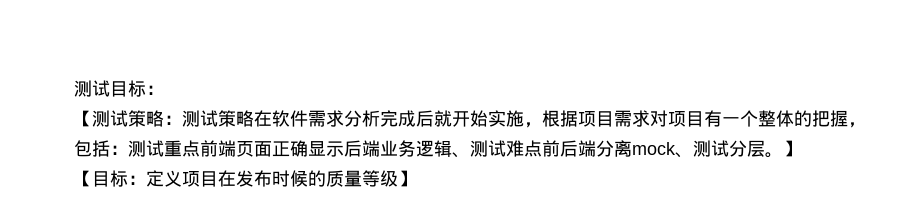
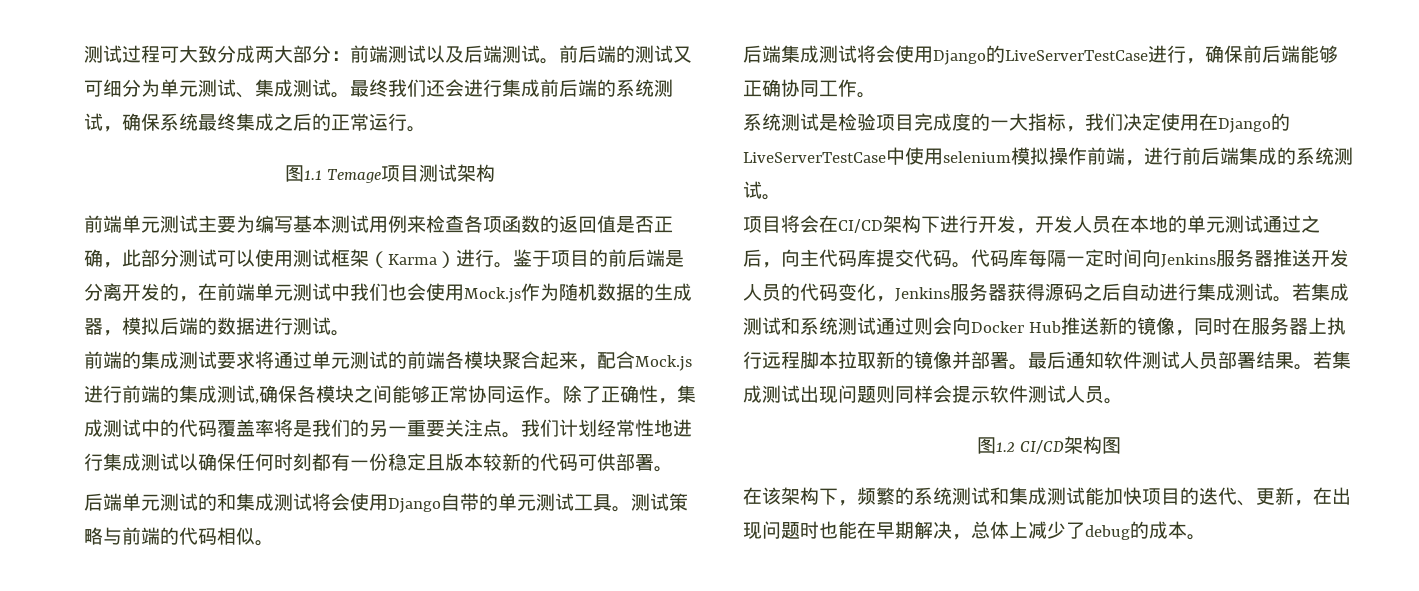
[74,80,164,97] [74,110,866,128] [74,140,801,158] [74,170,416,187] 测试目标： // 【测试策略：测试策略在软件需求分析完成后就开始实施，根据项目需求对项目有一个整体的把握，包括：测试重点前端页面正确显示后端业务逻辑、测试难点前后端分离mock、测试分层。】 // 【目标：定义项目在发布时候的质量等级】 -> [84,45,692,64] [84,79,673,98] [84,113,426,132] [285,164,495,183] [84,215,673,233] [84,249,684,268] [84,283,692,303] [84,317,350,336] [84,351,692,371] [84,385,696,404] [84,419,692,438] [84,453,673,472] [84,493,688,513] [84,527,274,546] [743,45,1338,65] [743,79,876,98] [743,113,1290,133] [743,147,1353,166] [743,181,781,200] [743,215,1320,234] [743,249,1349,268] [743,283,1349,302] [743,317,1346,336] [743,351,1351,370] [743,385,1123,404] [977,436,1121,454] [743,487,1351,506] [743,521,1206,540] 测试过程可大致分成两大部分：前端测试以及后端测试。前后端的测试又可细分为单元测试、集成测试。最终我们还会进行集成前后端的系统测试，确保系统最终集成之后的正常运行。 // 图1.1 Temage项目测试架构 // 前端单元测试主要为编写基本测试用例来检查各项函数的返回值是否正确，此部分测试可以使用测试框架（Karma）进行。鉴于项目的前后端是分离开发的，在前端单元测试中我们也会使用Mock.js作为随机数据的生成器，模拟后端的数据进行测试。 // 前端的集成测试要求将通过单元测试的前端各模块聚合起来，配合Mock.js进行前端的集成测试,确保各模块之间能够正常协同运作。除了正确性，集成测试中的代码覆盖率将是我们的另一重要关注点。我们计划经常性地进行集成测试以确保任何时刻都有一份稳定且版本较新的代码可供部署。 // 后端单元测试的和集成测试将会使用Django自带的单元测试工具。测试策略与前端的代码相似。 // 后端集成测试将会使用Django的LiveServerTestCase进行，确保前后端能够正确协同工作。 // 系统测试是检验项目完成度的一大指标，我们决定使用在Django的LiveServerTestCase中使用selenium模拟操作前端，进行前后端集成的系统测试。 // 项目将会在CI/CD架构下进行开发，开发人员在本地的单元测试通过之后，向主代码库提交代码。代码库每隔一定时间向Jenkins服务器推送开发人员的代码变化，Jenkins服务器获得源码之后自动进行集成测试。若集成测试和系统测试通过则会向Docker Hub推送新的镜像，同时在服务器上执行远程脚本拉取新的镜像并部署。最后通知软件测试人员部署结果。若集成测试出现问题则同样会提示软件测试人员。 // 图1.2 CI/CD架构图 // 在该架构下，频繁的系统测试和集成测试能加快项目的迭代、更新，在出现问题时也能在早期解决，总体上减少了debug的成本。

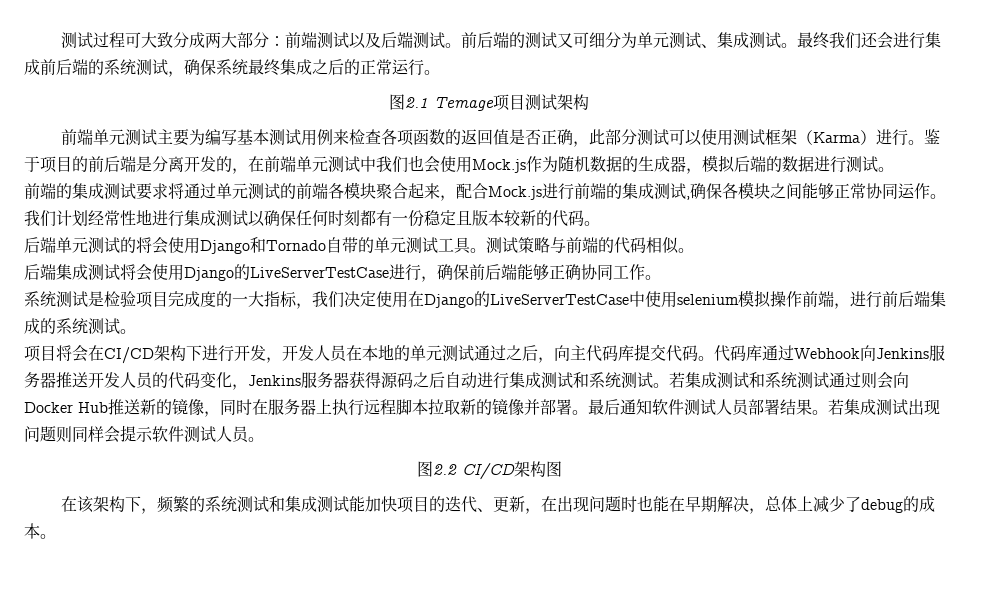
[304,170,323,180] 1.1 -> [405,97,428,108] 2.1
[563,385,696,404] [84,419,521,438] 除了正确性，集成测试中的代码覆盖率将是我们的另一重要关注点。 -> (946, 196) none
[578,453,654,471] 可供部署 -> (584, 218) none
[217,493,441,513] 和集成测试将会使用Django -> [136,237,326,254] 将会使用Django和Tornado
[1028,249,1142,267] 每隔一定时间 -> [762,345,860,361] 通过Webhook
(1273, 292) none -> [573,372,653,388] 和系统测试
[996,442,1016,453] 1.2 -> [432,464,457,475] 2.2

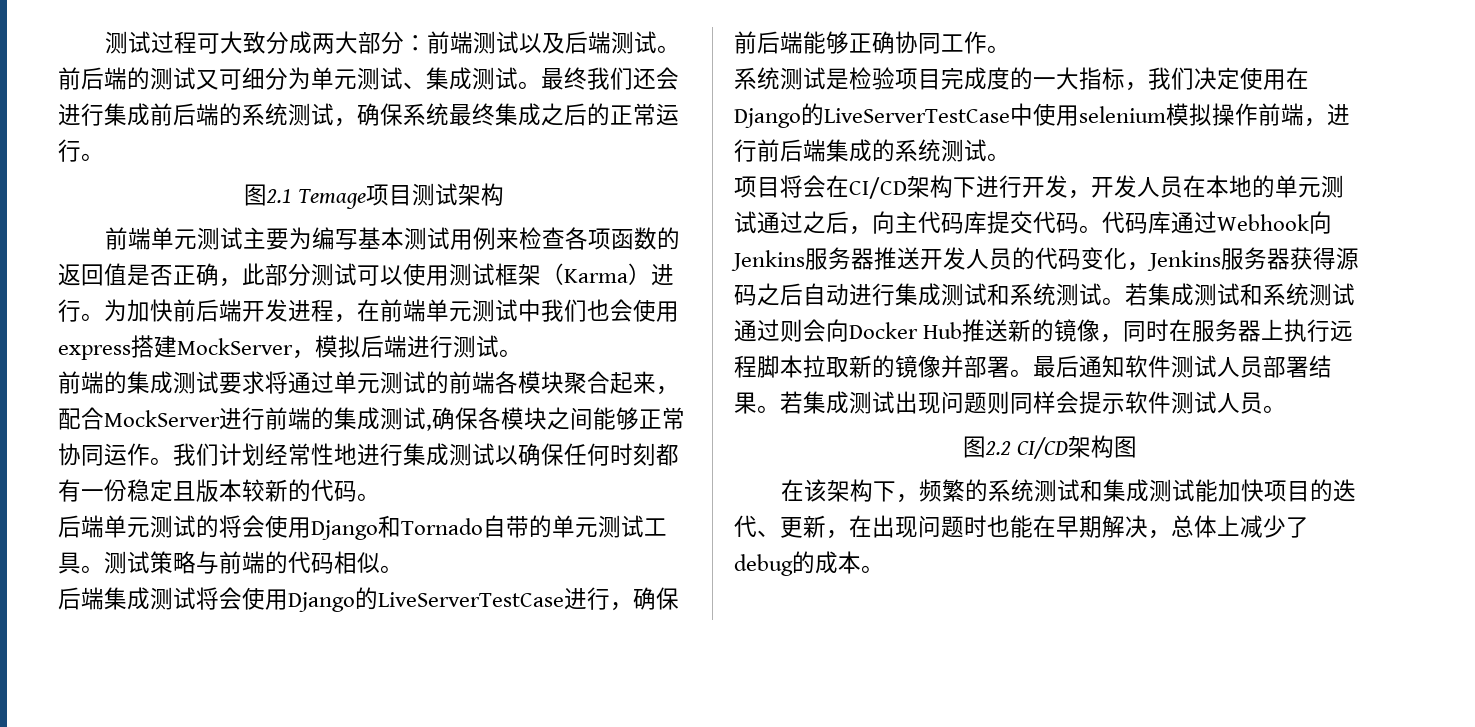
[923,129,940,144] [24,156,232,173] 鉴于项目的前后端是分离开发的 -> [104,299,334,322] 为加快前后端开发进程
[472,156,686,173] Mock.js作为随机数据的生成器 -> [58,335,293,360] express搭建MockServer
[766,156,814,172] 的数据 -> (407, 346) none
[488,186,542,200] Mock.js -> [104,410,220,427] MockServer

